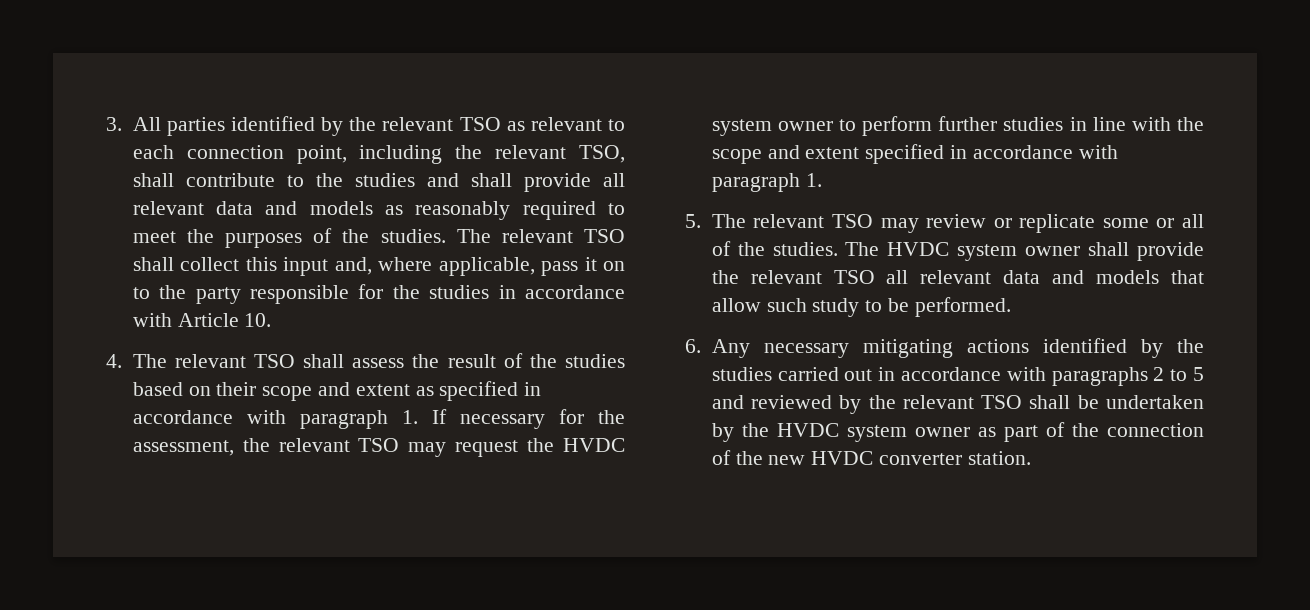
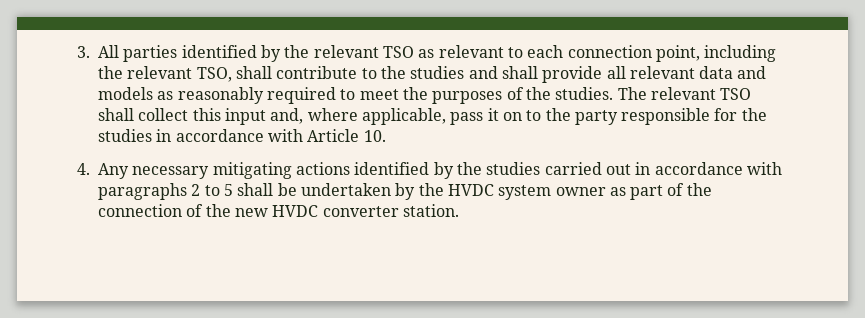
[132,353,626,368] [132,381,542,401] [132,409,625,429] [132,438,626,457] [711,116,1204,136] [711,144,1118,164] [711,173,822,192] [685,214,1204,233] [711,241,1204,261] [711,270,1204,284] [711,297,1011,317] [685,339,701,353] The relevant TSO shall assess the result of the studies based on their scope and extent as specified in accordance with paragraph 1. If necessary for the assessment, the relevant TSO may request the HVDC system owner to perform further studies in line with the scope and extent specified in accordance with paragraph 1. // 5. The relevant TSO may review or replicate some or all of the studies. The HVDC system owner shall provide the relevant TSO all relevant data and models that allow such study to be performed. // 6. -> (90, 169) none
[711,395,1023,414] and reviewed by the relevant TSO -> (233, 190) none

